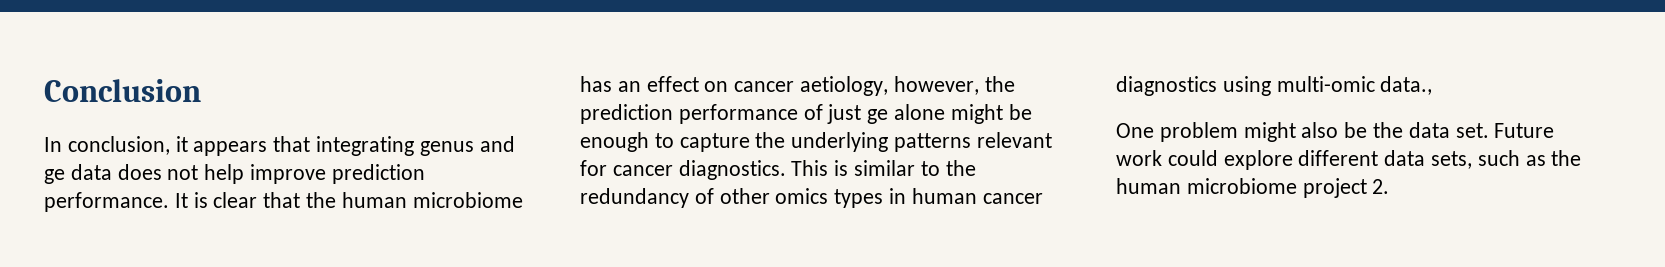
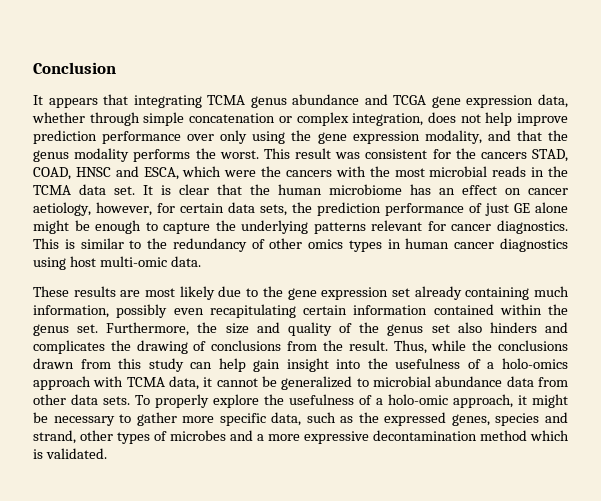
[44,136,515,156] [44,164,112,184] In conclusion, it appears that integrating genus and ge data -> [33,94,568,108] [32,112,424,126] It appears that integrating TCMA genus abundance and TCGA gene expression data, whether through simple concatenation or complex integration,
[44,192,169,212] performance. -> [102,130,568,144] [33,148,568,162] [33,166,569,180] [33,184,135,195] performance over only using the gene expression modality, and that the genus modality performs the worst. This result was consistent for the cancers STAD, COAD, HNSC and ESCA, which were the cancers with the most microbial reads in the TCMA data set.
(979, 85) none -> [157,202,287,216] for certain data sets,
[867,109,889,124] ge -> [514,203,530,213] GE
[1276,76,1433,95] [1116,122,1555,142] [1116,150,1582,170] [1116,178,1390,198] multi-omic data., // One problem might also be the data set. Future work could explore different data sets, such as the human microbiome project 2. -> [69,256,201,267] [33,286,569,300] [33,304,568,318] [33,322,568,336] [33,340,568,354] [33,358,569,372] [33,376,568,390] [33,394,568,408] [33,412,569,426] [33,430,569,444] [33,448,107,459] host multi-omic data. // These results are most likely due to the gene expression set already containing much information, possibly even recapitulating certain information contained within the genus set. Furthermore, the size and quality of the genus set also hinders and complicates the drawing of conclusions from the result. Thus, while the conclusions drawn from this study can help gain insight into the usefulness of a holo-omics approach with TCMA data, it cannot be generalized to microbial abundance data from other data sets. To properly explore the usefulness of a holo-omic approach, it might be necessary to gather more specific data, such as the expressed genes, species and strand, other types of microbes and a more expressive decontamination method which is validated.

